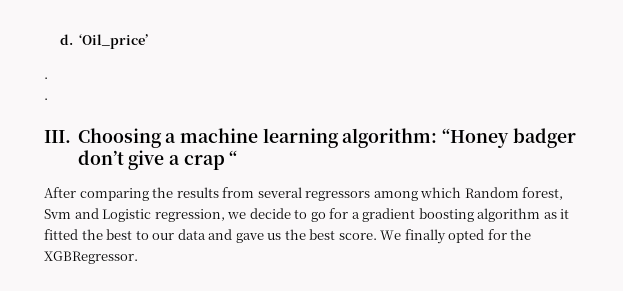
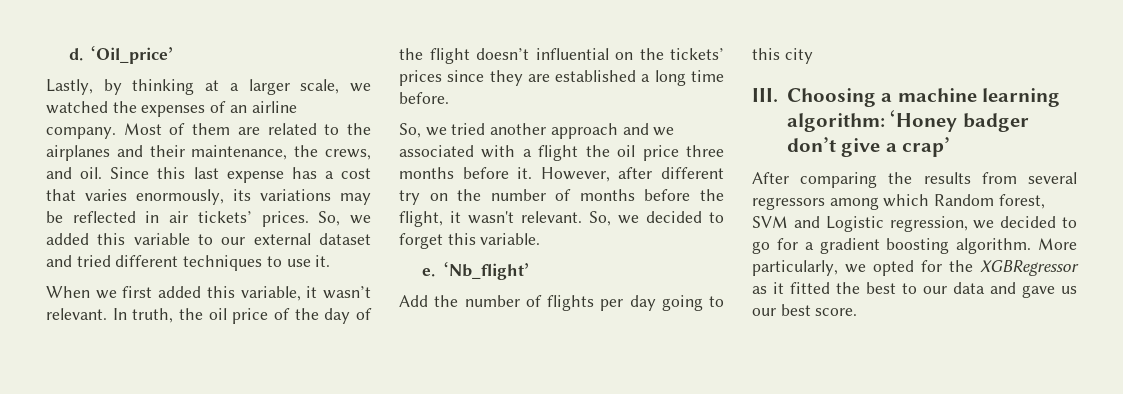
[44,77,48,79] [44,98,48,100] . // . -> [46,79,372,95] [46,101,297,117] [46,123,372,139] [46,145,372,161] [46,167,371,183] [46,189,371,205] [46,211,372,227] [46,233,371,245] [46,255,331,271] [46,286,372,301] [46,308,372,324] [399,48,724,64] [399,70,724,86] [399,92,449,104] [399,123,675,139] [399,145,724,161] [399,167,724,182] [399,189,724,205] [399,211,724,227] [399,233,541,249] [421,262,530,280] [399,295,724,311] [752,48,813,64] Lastly, by thinking at a larger scale, we watched the expenses of an airline company. Most of them are related to the airplanes and their maintenance, the crews, and oil. Since this last expense has a cost that varies enormously, its variations may be reflected in air tickets’ prices. So, we added this variable to our external dataset and tried different techniques to use it. // When we first added this variable, it wasn’t relevant. In truth, the oil price of the day of the flight doesn’t influential on the tickets’ prices since they are established a long time before. // So, we tried another approach and we associated with a flight the oil price three months before it. However, after different try on the number of months before the flight, it wasn't relevant. So, we decided to forget this variable. // e. ‘Nb_flight’ // Add the number of flights per day going to this city
[442,128,510,148] “Honey -> [890,110,958,132] ‘Honey
[183,150,238,170] crap “ -> [902,137,951,157] crap’
[44,209,71,219] Svm -> [752,216,788,228] SVM
[249,208,291,219] decide -> [1000,216,1057,228] decided
[477,208,541,222] algorithm -> [956,238,1077,254] [752,260,1079,276] algorithm. More particularly, we opted for the XGBRegressor
[284,229,306,240] the -> [752,308,776,316] our
[380,229,532,244] [44,251,138,264] We finally opted for the XGBRegressor. -> (858, 312) none

